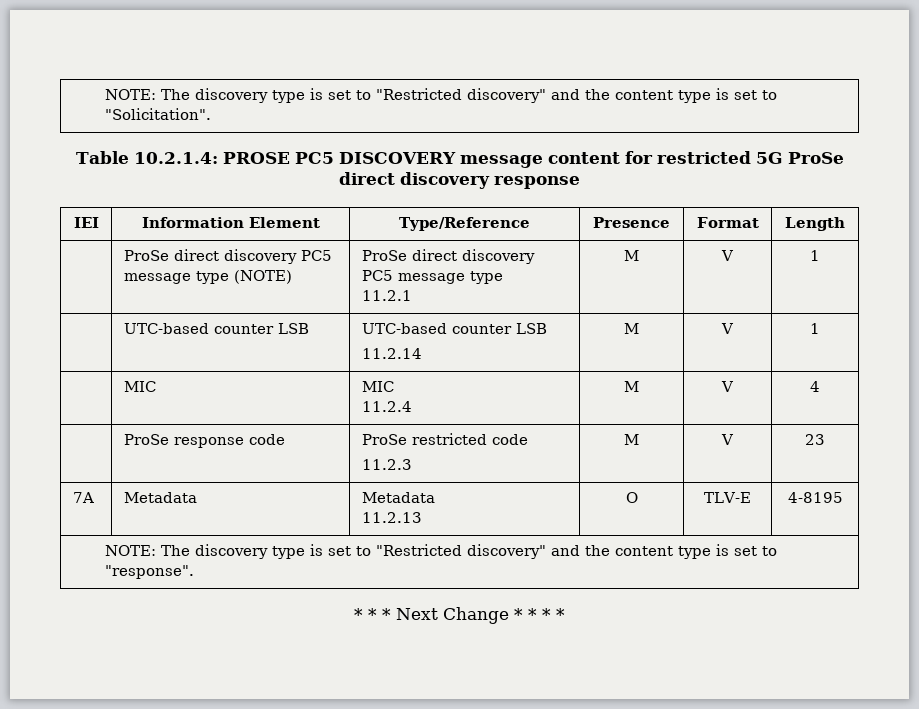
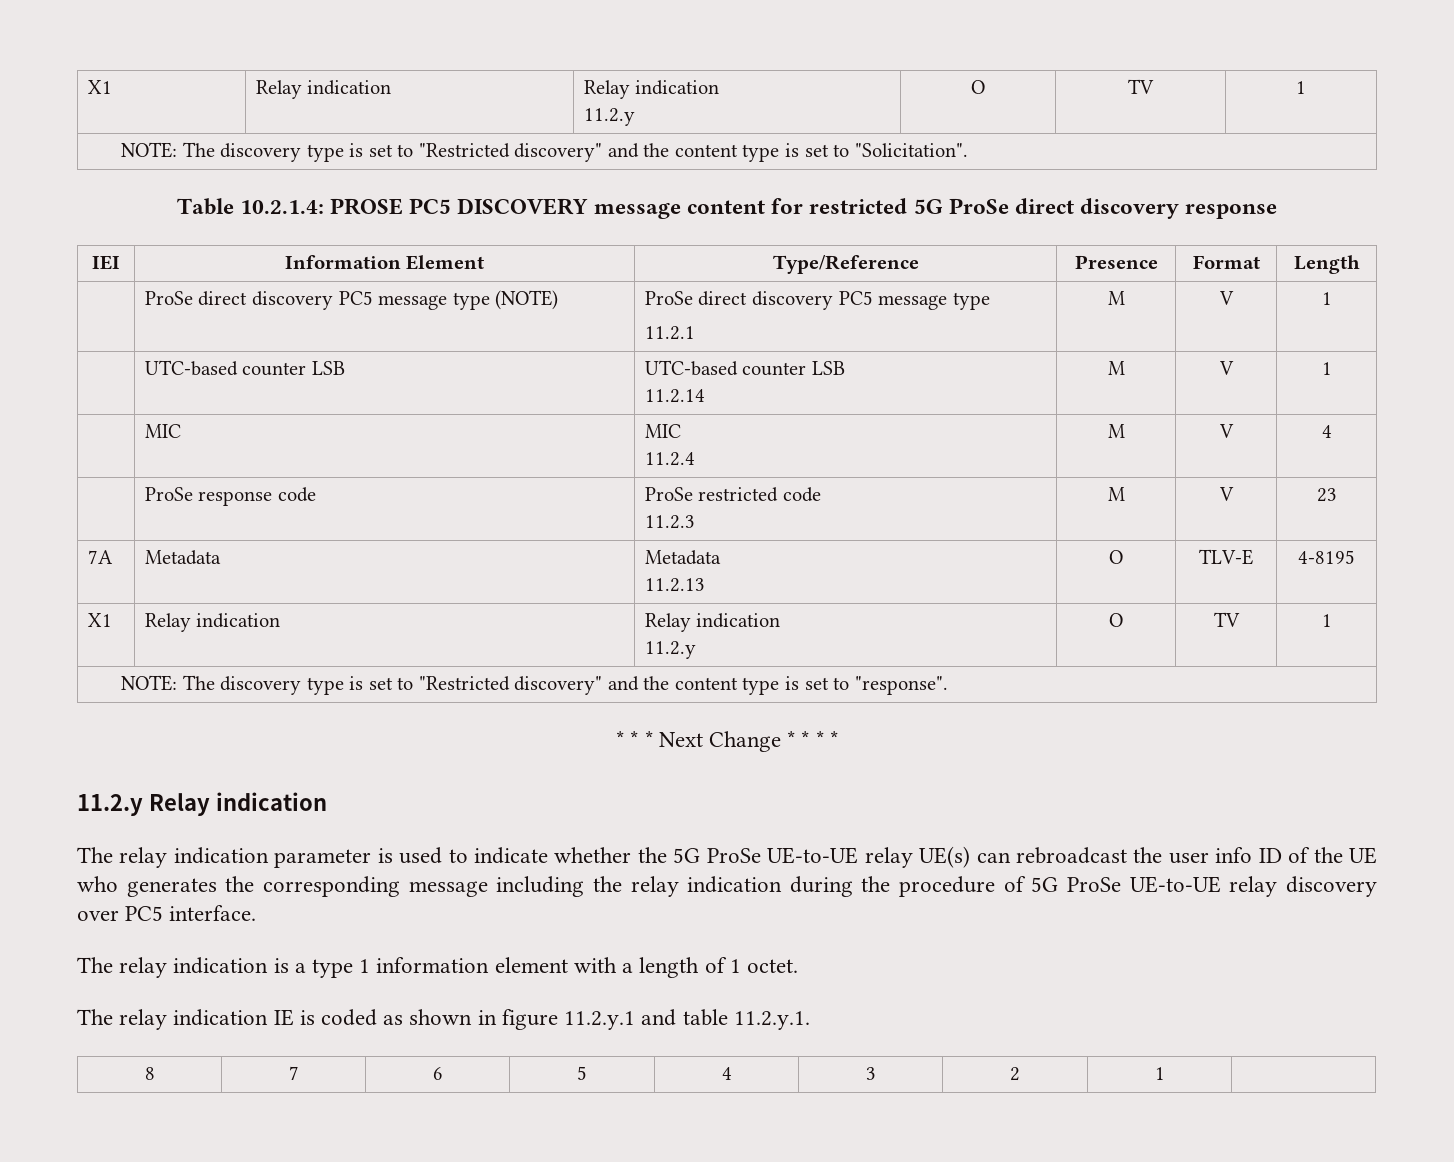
(105, 94) none -> [87,80,112,94] [255,80,392,99] [583,80,720,99] [583,108,635,126] [971,80,985,94] [1128,79,1154,94] [1296,81,1306,94] X1 | Relay indication | Relay indication // 11.2.y | O | TV | 1 //
(843, 497) none -> [87,613,112,627] [144,613,281,632] [644,613,781,632] [644,641,696,659] [1109,613,1123,627] [1213,612,1240,627] [1321,614,1332,627] // X1 | Relay indication | Relay indication // 11.2.y | O | TV | 1
(565, 614) none -> [77,792,327,816] [77,846,1378,868] [77,876,1377,897] [77,905,257,921] [77,957,798,978] [77,1009,810,1030] [144,1067,155,1080] [288,1066,299,1080] [432,1067,443,1080] [577,1066,587,1080] [721,1067,732,1080] [865,1067,876,1080] [1010,1067,1020,1081] [1154,1067,1165,1080] // 11.2.y Relay indication // The relay indication parameter is used to indicate whether the 5G ProSe UE-to-UE relay UE(s) can rebroadcast the user info ID of the UE who generates the corresponding message including the relay indication during the procedure of 5G ProSe UE-to-UE relay discovery over PC5 interface. // The relay indication is a type 1 information element with a length of 1 octet. // The relay indication IE is coded as shown in figure 11.2.y.1 and table 11.2.y.1. // 8 | 7 | 6 | 5 | 4 | 3 | 2 | 1 |

